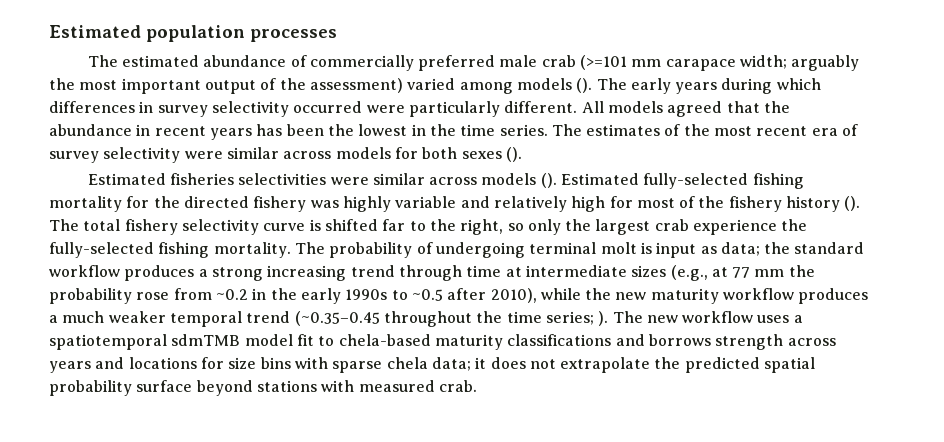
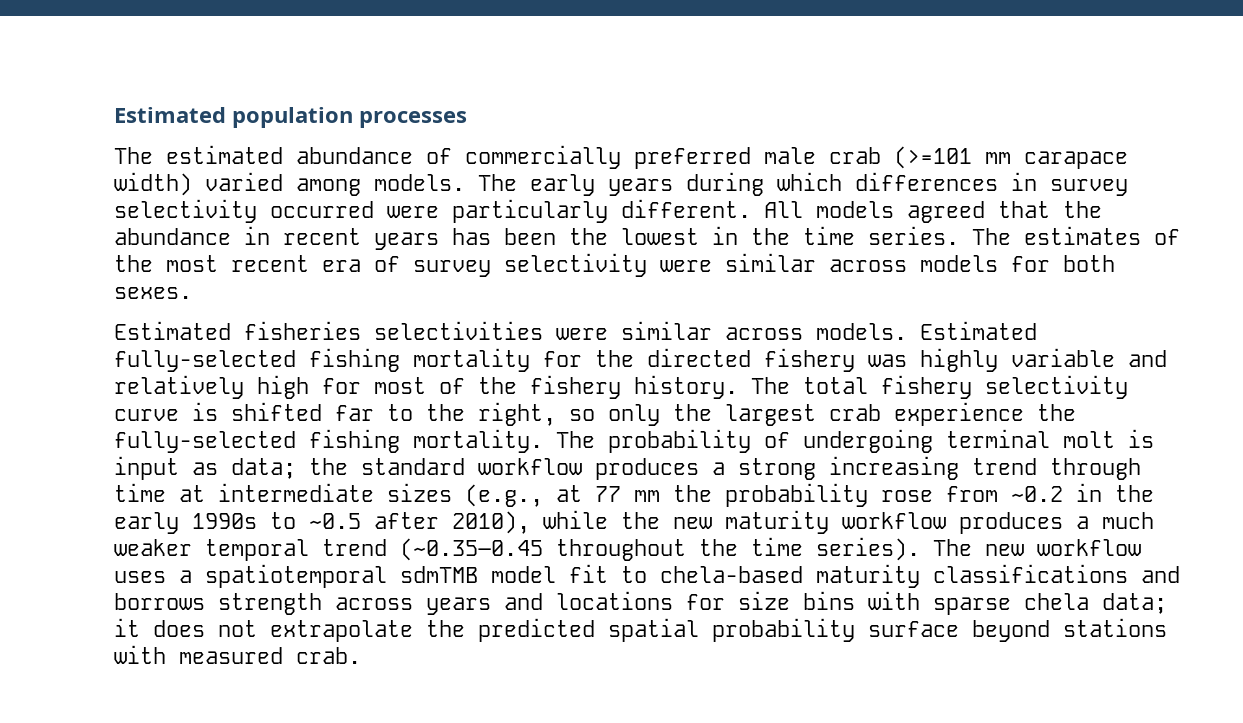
[740,55,860,71] [49,78,593,94] width; arguably the most important output of the assessment) varied among models (). -> [114,172,465,196] width) varied among models.
[461,147,522,162] sexes (). -> [114,287,192,299] sexes.
[481,173,557,188] models (). -> [816,323,907,340] models.
[786,196,861,212] history (). -> [634,375,738,399] history.
[545,311,609,326] series; ). -> [816,537,920,561] series).

